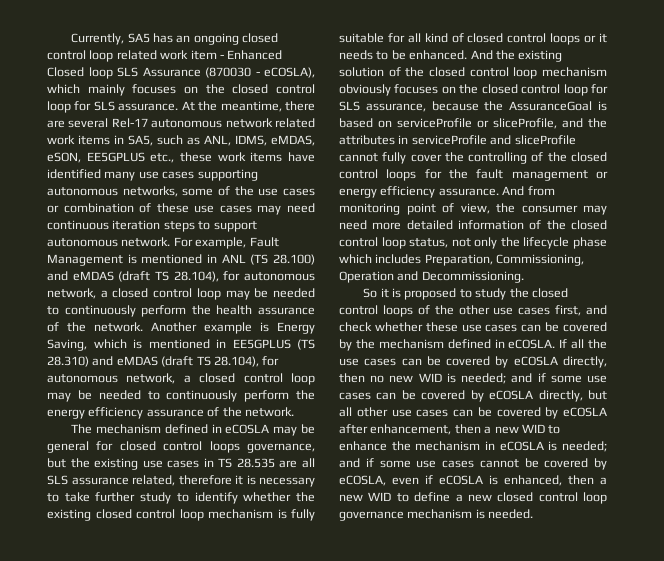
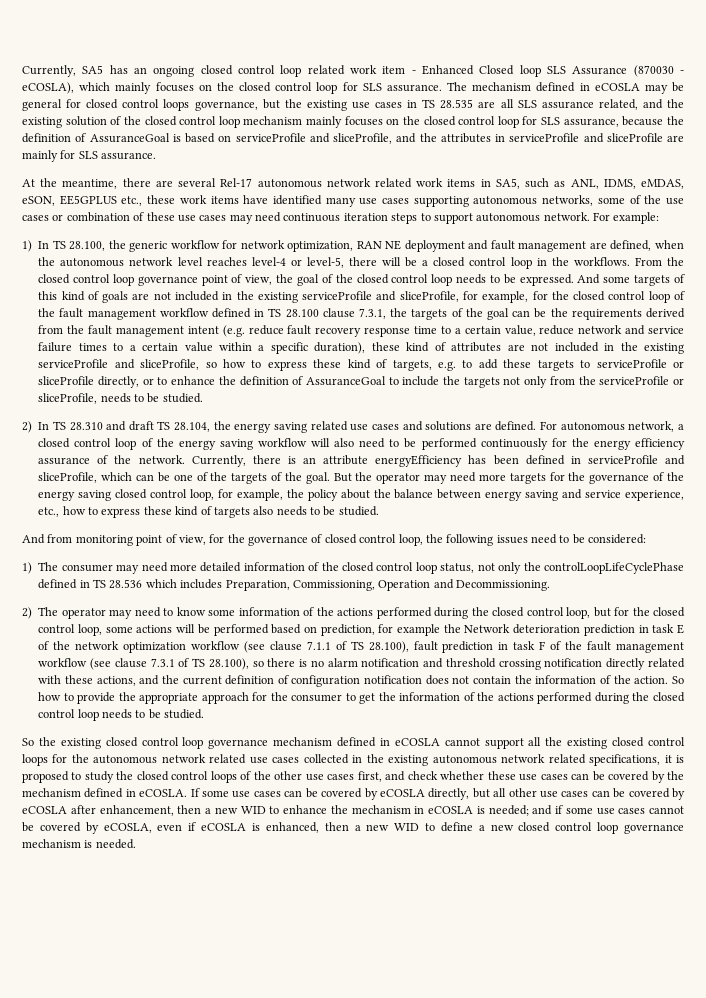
(179, 107) none -> [447,82,684,94] [22,99,685,111] [22,116,685,128] [22,133,684,144] [22,150,157,162] The mechanism defined in eCOSLA may be general for closed control loops governance, but the existing use cases in TS 28.535 are all SLS assurance related, and the existing solution of the closed control loop mechanism mainly focuses on the closed control loop for SLS assurance, because the definition of AssuranceGoal is based on serviceProfile and sliceProfile, and the attributes in serviceProfile and sliceProfile are mainly for SLS assurance. //
[195,237,279,249] [47,254,315,266] [47,271,315,282] [47,288,315,300] [47,305,315,317] [47,322,315,334] [47,339,315,351] [47,356,280,367] [47,373,315,385] [47,390,290,402] example, Fault Management is mentioned in ANL (TS 28.100) and eMDAS (draft TS 28.104), for autonomous network, a closed control loop may be needed to continuously perform the health assurance of the network. Another example is Energy Saving, which is mentioned in EE5GPLUS (TS 28.310) and eMDAS (draft TS 28.104), for autonomous network, a closed control loop may be needed to continuously perform -> [613,212,660,224] [22,240,684,252] [38,257,685,269] [38,274,685,286] [38,291,686,303] [38,308,686,320] [38,325,684,337] [38,342,685,354] [38,359,684,371] [38,376,684,388] [38,393,203,404] [22,421,684,433] [38,438,567,450] example: // 1) In TS 28.100, the generic workflow for network optimization, RAN NE deployment and fault management are defined, when the autonomous network level reaches level-4 or level-5, there will be a closed control loop in the workflows. From the closed control loop governance point of view, the goal of the closed control loop needs to be expressed. And some targets of this kind of goals are not included in the existing serviceProfile and sliceProfile, for example, for the closed control loop of the fault management workflow defined in TS 28.100 clause 7.3.1, the targets of the goal can be the requirements derived from the fault management intent (e.g. reduce fault recovery response time to a certain value, reduce network and service failure times to a certain value within a specific duration), these kind of attributes are not included in the existing serviceProfile and sliceProfile, so how to express these kind of targets, e.g. to add these targets to serviceProfile or sliceProfile directly, or to enhance the definition of AssuranceGoal to include the targets not only from the serviceProfile or sliceProfile, needs to be studied. // 2) In TS 28.310 and draft TS 28.104, the energy saving related use cases and solutions are defined. For autonomous network, a closed control loop of the energy saving workflow will also need to be performed continuously for
[71,424,316,436] [47,441,315,453] [47,458,315,470] [47,475,315,487] [47,492,315,504] [47,509,315,521] [339,33,607,45] [339,50,563,62] [339,67,607,79] [339,84,608,96] [339,101,607,112] [339,118,607,129] [339,135,576,145] [339,152,607,164] [339,169,608,181] [339,186,499,198] // The mechanism defined in eCOSLA may be general for closed control loops governance, but the existing use cases in TS 28.535 are all SLS assurance related, therefore it is necessary to take further study to identify whether the existing closed control loop mechanism is fully suitable for all kind of closed control loops or it needs to be enhanced. And the existing solution of the closed control loop mechanism obviously focuses on the closed control loop for SLS assurance, because the AssuranceGoal is based on serviceProfile or sliceProfile, and the attributes in serviceProfile and sliceProfile cannot fully cover the controlling of the closed control loops for the fault management or energy efficiency assurance. -> [191,455,686,467] [38,472,685,484] [38,489,684,501] [38,506,379,518] Currently, there is an attribute energyEfficiency has been defined in serviceProfile and sliceProfile, which can be one of the targets of the goal. But the operator may need more targets for the governance of the energy saving closed control loop, for example, the policy about the balance between energy saving and service experience, etc., how to express these kind of targets also needs to be studied. //
[496,203,515,213] the -> [209,534,647,546] [22,562,59,574] for the governance of closed control loop, the following issues need to be considered: // 1) The
[523,237,607,249] lifecycle phase -> [544,562,684,574] [38,579,143,589] controlLoopLifeCyclePhase defined in TS 28.536
[363,288,378,298] So -> [22,607,685,619] [38,624,684,636] [38,641,685,653] [38,658,686,670] [38,675,685,687] [38,692,685,704] [38,709,205,721] [22,737,685,749] [22,754,661,766] 2) The operator may need to know some information of the actions performed during the closed control loop, but for the closed control loop, some actions will be performed based on prediction, for example the Network deterioration prediction in task E of the network optimization workflow (see clause 7.1.1 of TS 28.100), fault prediction in task F of the fault management workflow (see clause 7.3.1 of TS 28.100), so there is no alarm notification and threshold crossing notification directly related with these actions, and the current definition of configuration notification does not contain the information of the action. So how to provide the appropriate approach for the consumer to get the information of the actions performed during the closed control loop needs to be studied. // So the existing closed control loop governance mechanism defined in eCOSLA cannot support all the existing closed control loops for the autonomous network related use cases collected in the existing autonomous network related specifications,
[571,339,607,349] [339,356,607,368] [339,373,546,384] all the use cases can be covered by eCOSLA directly, then no new WID is needed; and if -> (200, 792) none

